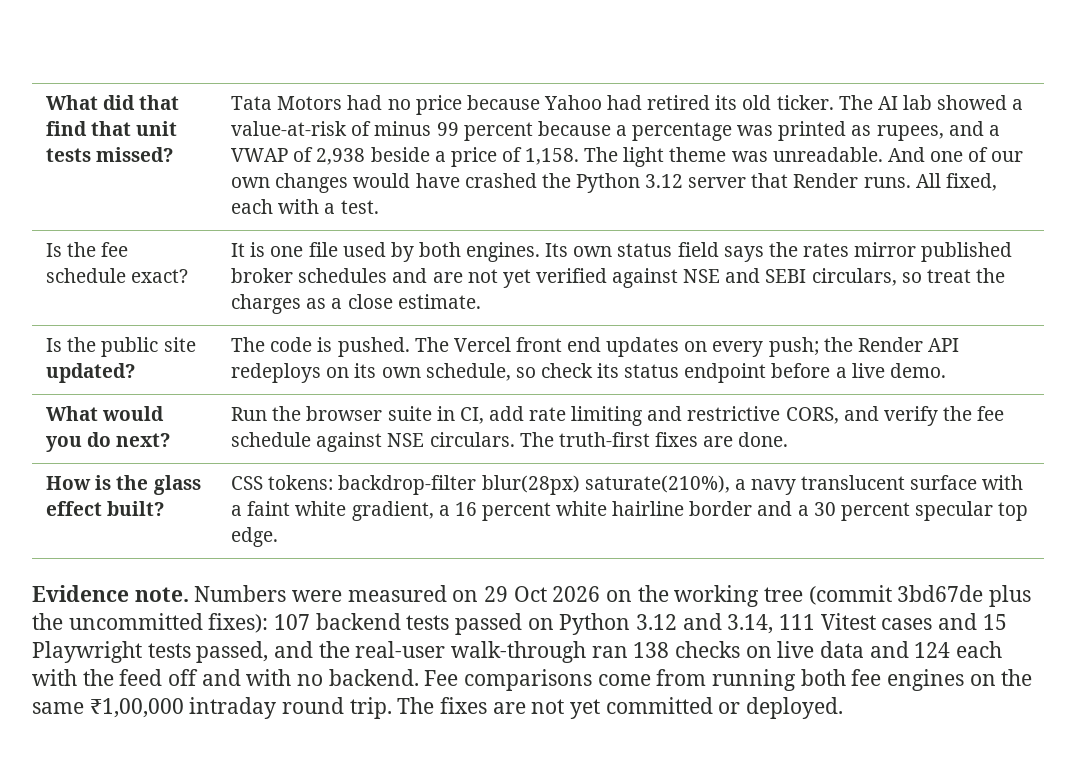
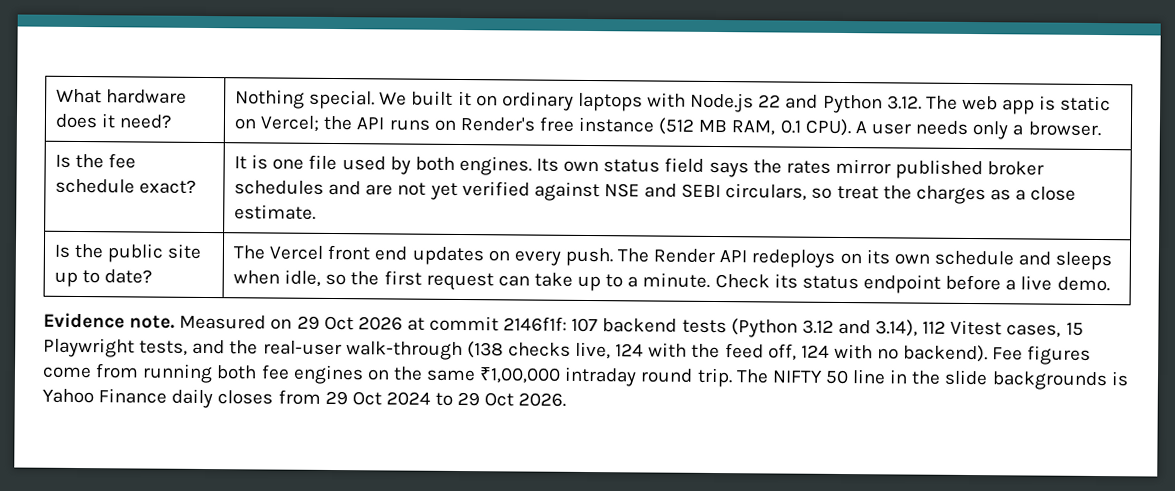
[46,95,180,110] [46,121,178,136] [46,147,174,162] [231,95,1024,115] [231,121,1000,141] [231,147,1024,167] [231,173,997,193] [231,199,379,214] What did that find that unit tests missed? | Tata Motors had no price because Yahoo had retired its old ticker. The AI lab showed a value-at-risk of minus 99 percent because a percentage was printed as rupees, and a VWAP of 2,938 beside a price of 1,158. The light theme was unreadable. And one of our own changes would have crashed the Python 3.12 server that Render runs. All fixed, each with a test. -> [56,88,188,104] [55,113,173,129] [235,89,1112,115] [234,115,1101,140] What hardware does it need? | Nothing special. We built it on ordinary laptops with Node.js 22 and Python 3.12. The web app is static on Vercel; the API runs on Render's free instance (512 MB RAM, 0.1 CPU). A user needs only a browser.
[46,363,136,383] [231,337,410,357] updated? | The code is pushed. -> [54,269,153,288] up to date? |
[768,337,853,357] push; the -> [564,247,650,267] push. The
[425,363,593,381] schedule, so check -> [934,250,1113,271] [233,269,770,292] schedule and sleeps when idle, so the first request can take up to a minute. Check
[46,406,165,421] [46,432,171,452] [231,406,1005,426] [231,432,789,452] [46,475,201,495] [46,501,165,516] [231,475,1024,495] [231,501,1029,521] [231,527,279,547] // What would you do next? | Run the browser suite in CI, add rate limiting and restrictive CORS, and verify the fee schedule against NSE circulars. The truth-first fixes are done. // How is the glass effect built? | CSS tokens: backdrop-filter blur(28px) saturate(210%), a navy translucent surface with a faint white gradient, a 16 percent white hairline border and a 30 percent specular top edge. -> (1110, 284) none
[194,585,447,602] Numbers were measured -> [179,314,267,330] Measured
[606,585,1032,607] [32,613,1007,635] [32,641,1003,663] [32,669,593,691] on the working tree (commit 3bd67de plus the uncommitted fixes): 107 backend tests passed on Python 3.12 and 3.14, 111 Vitest cases and 15 Playwright tests passed, and the real-user walk-through ran 138 checks on live data and 124 each with the feed off and with no backend. Fee comparisons -> [406,315,1084,338] [43,337,1092,365] at commit 2146f1f: 107 backend tests (Python 3.12 and 3.14), 112 Vitest cases, 15 Playwright tests, and the real-user walk-through (138 checks live, 124 with the feed off, 124 with no backend). Fee figures
[440,697,844,719] fixes are not yet committed or deployed. -> [771,369,1129,391] [42,388,567,409] NIFTY 50 line in the slide backgrounds is Yahoo Finance daily closes from 29 Oct 2024 to 29 Oct 2026.

